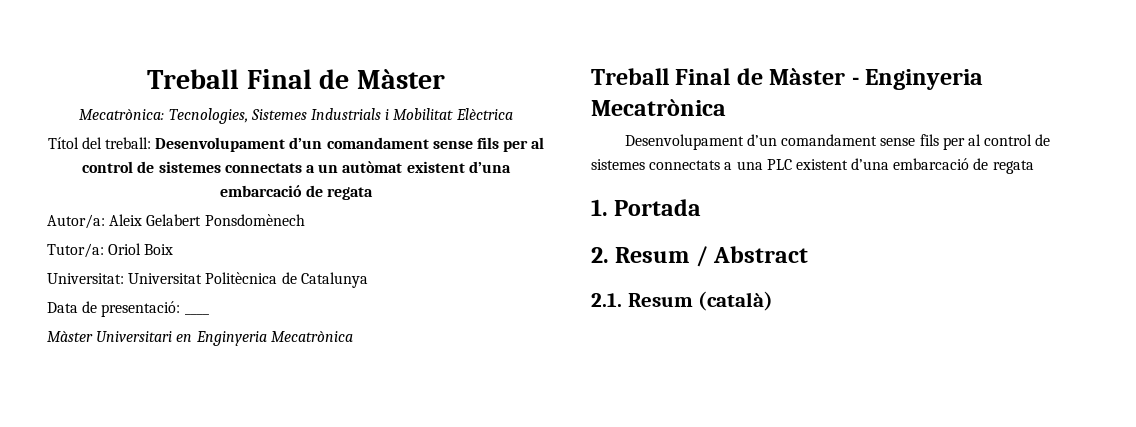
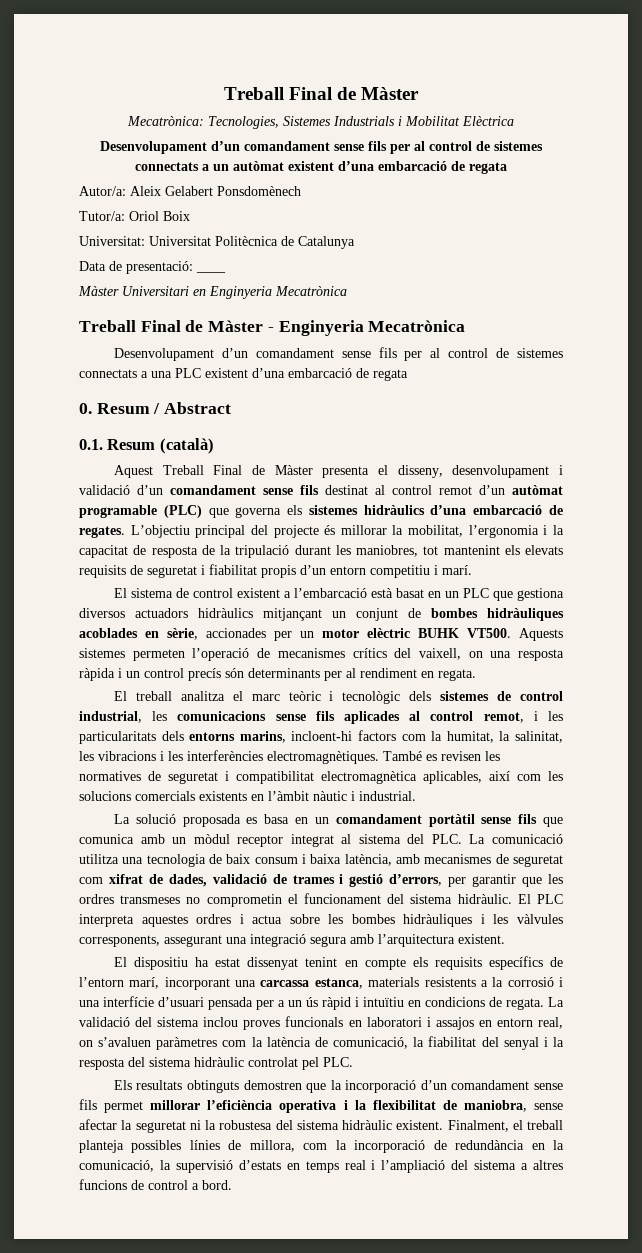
[47,137,152,149] Títol del treball: -> (514, 121) none
[591,199,702,216] [591,247,609,263] 1. Portada // 2. -> [79,403,92,414] 0.
[591,293,622,307] 2.1. -> [79,439,103,450] 0.1.
(774, 301) none -> [113,465,563,478] [79,485,563,495] [79,505,563,518] [79,525,564,538] [79,545,563,558] [79,564,472,578] [113,588,565,601] [79,608,564,621] [79,628,563,641] [79,648,564,661] [79,668,476,681] [113,691,563,704] [79,711,563,724] [79,730,564,744] [79,750,500,764] [79,771,563,784] [79,791,416,801] [113,814,563,827] [79,834,563,847] [79,854,563,867] [79,874,563,887] [79,893,563,907] [79,914,564,927] [79,934,505,947] [113,956,564,970] [79,977,564,990] [79,996,564,1010] [79,1016,563,1030] [79,1036,564,1050] [79,1057,353,1070] [113,1080,563,1093] [79,1099,564,1113] [79,1119,563,1133] [79,1140,564,1153] [79,1160,564,1173] [79,1179,232,1190] // Aquest Treball Final de Màster presenta el disseny, desenvolupament i validació d’un comandament sense fils destinat al control remot d’un autòmat programable (PLC) que governa els sistemes hidràulics d’una embarcació de regates. L’objectiu principal del projecte és millorar la mobilitat, l’ergonomia i la capacitat de resposta de la tripulació durant les maniobres, tot mantenint els elevats requisits de seguretat i fiabilitat propis d’un entorn competitiu i marí. // El sistema de control existent a l’embarcació està basat en un PLC que gestiona diversos actuadors hidràulics mitjançant un conjunt de bombes hidràuliques acoblades en sèrie, accionades per un motor elèctric BUHK VT500. Aquests sistemes permeten l’operació de mecanismes crítics del vaixell, on una resposta ràpida i un control precís són determinants per al rendiment en regata. // El treball analitza el marc teòric i tecnològic dels sistemes de control industrial, les comunicacions sense fils aplicades al control remot, i les particularitats dels entorns marins, incloent-hi factors com la humitat, la salinitat, les vibracions i les interferències electromagnètiques. També es revisen les normatives de seguretat i compatibilitat electromagnètica aplicables, així com les solucions comercials existents en l’àmbit nàutic i industrial. // La solució proposada es basa en un comandament portàtil sense fils que comunica amb un mòdul receptor integrat al sistema del PLC. La comunicació utilitza una tecnologia de baix consum i baixa latència, amb mecanismes de seguretat com xifrat de dades, validació de trames i gestió d’errors, per garantir que les ordres transmeses no comprometin el funcionament del sistema hidràulic. El PLC interpreta aquestes ordres i actua sobre les bombes hidràuliques i les vàlvules corresponents, assegurant una integració segura amb l’arquitectura existent. // El dispositiu ha estat dissenyat tenint en compte els requisits específics de l’entorn marí, incorporant una carcassa estanca, materials resistents a la corrosió i una interfície d’usuari pensada per a un ús ràpid i intuïtiu en condicions de regata. La validació del sistema inclou proves funcionals en laboratori i assajos en entorn real, on s’avaluen paràmetres com la latència de comunicació, la fiabilitat del senyal i la resposta del sistema hidràulic controlat pel PLC. // Els resultats obtinguts demostren que la incorporació d’un comandament sense fils permet millorar l’eficiència operativa i la flexibilitat de maniobra, sense afectar la seguretat ni la robustesa del sistema hidràulic existent. Finalment, el treball planteja possibles línies de millora, com la incorporació de redundància en la comunicació, la supervisió d’estats en temps real i l’ampliació del sistema a altres funcions de control a bord.

